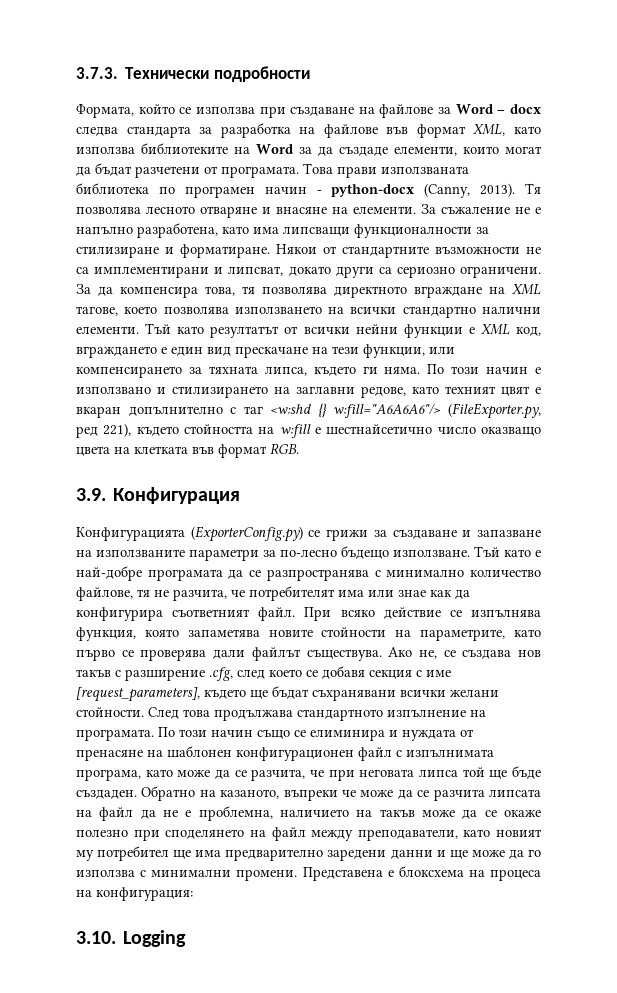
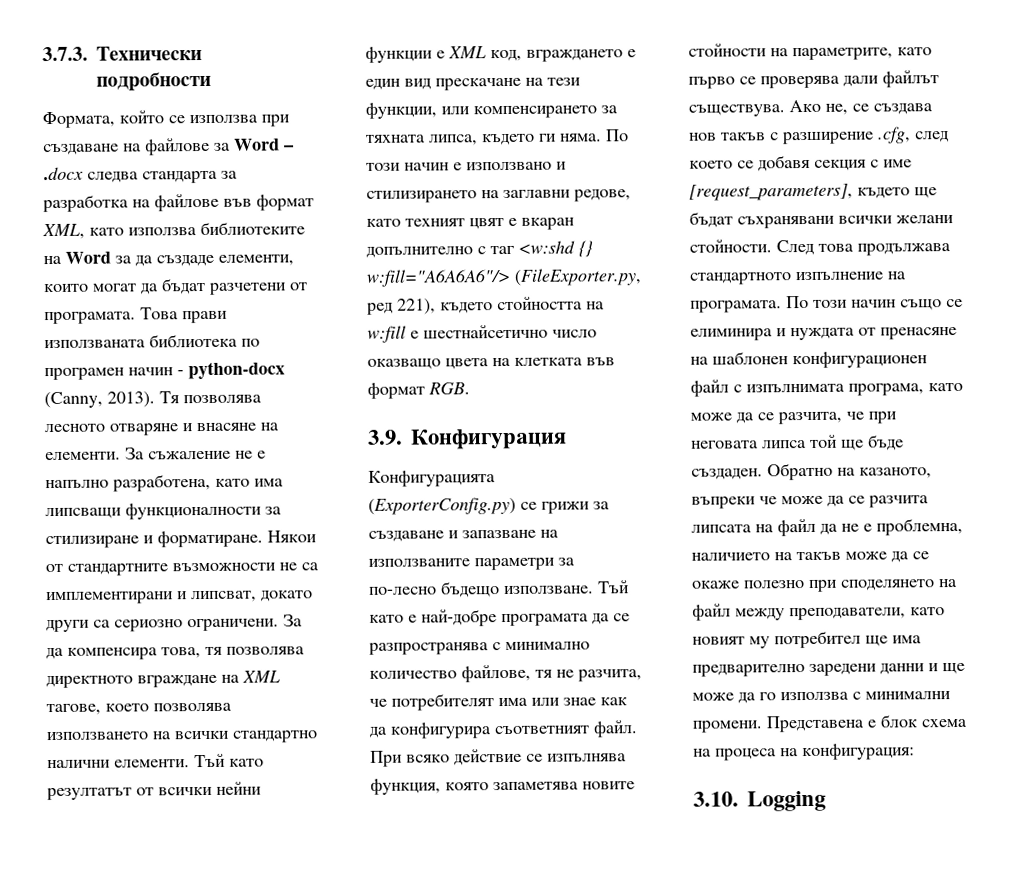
[509,104,541,114] docx -> [43,166,84,181] .docx
[398,866,464,877] блоксхема -> [880,714,967,728] блок схема

